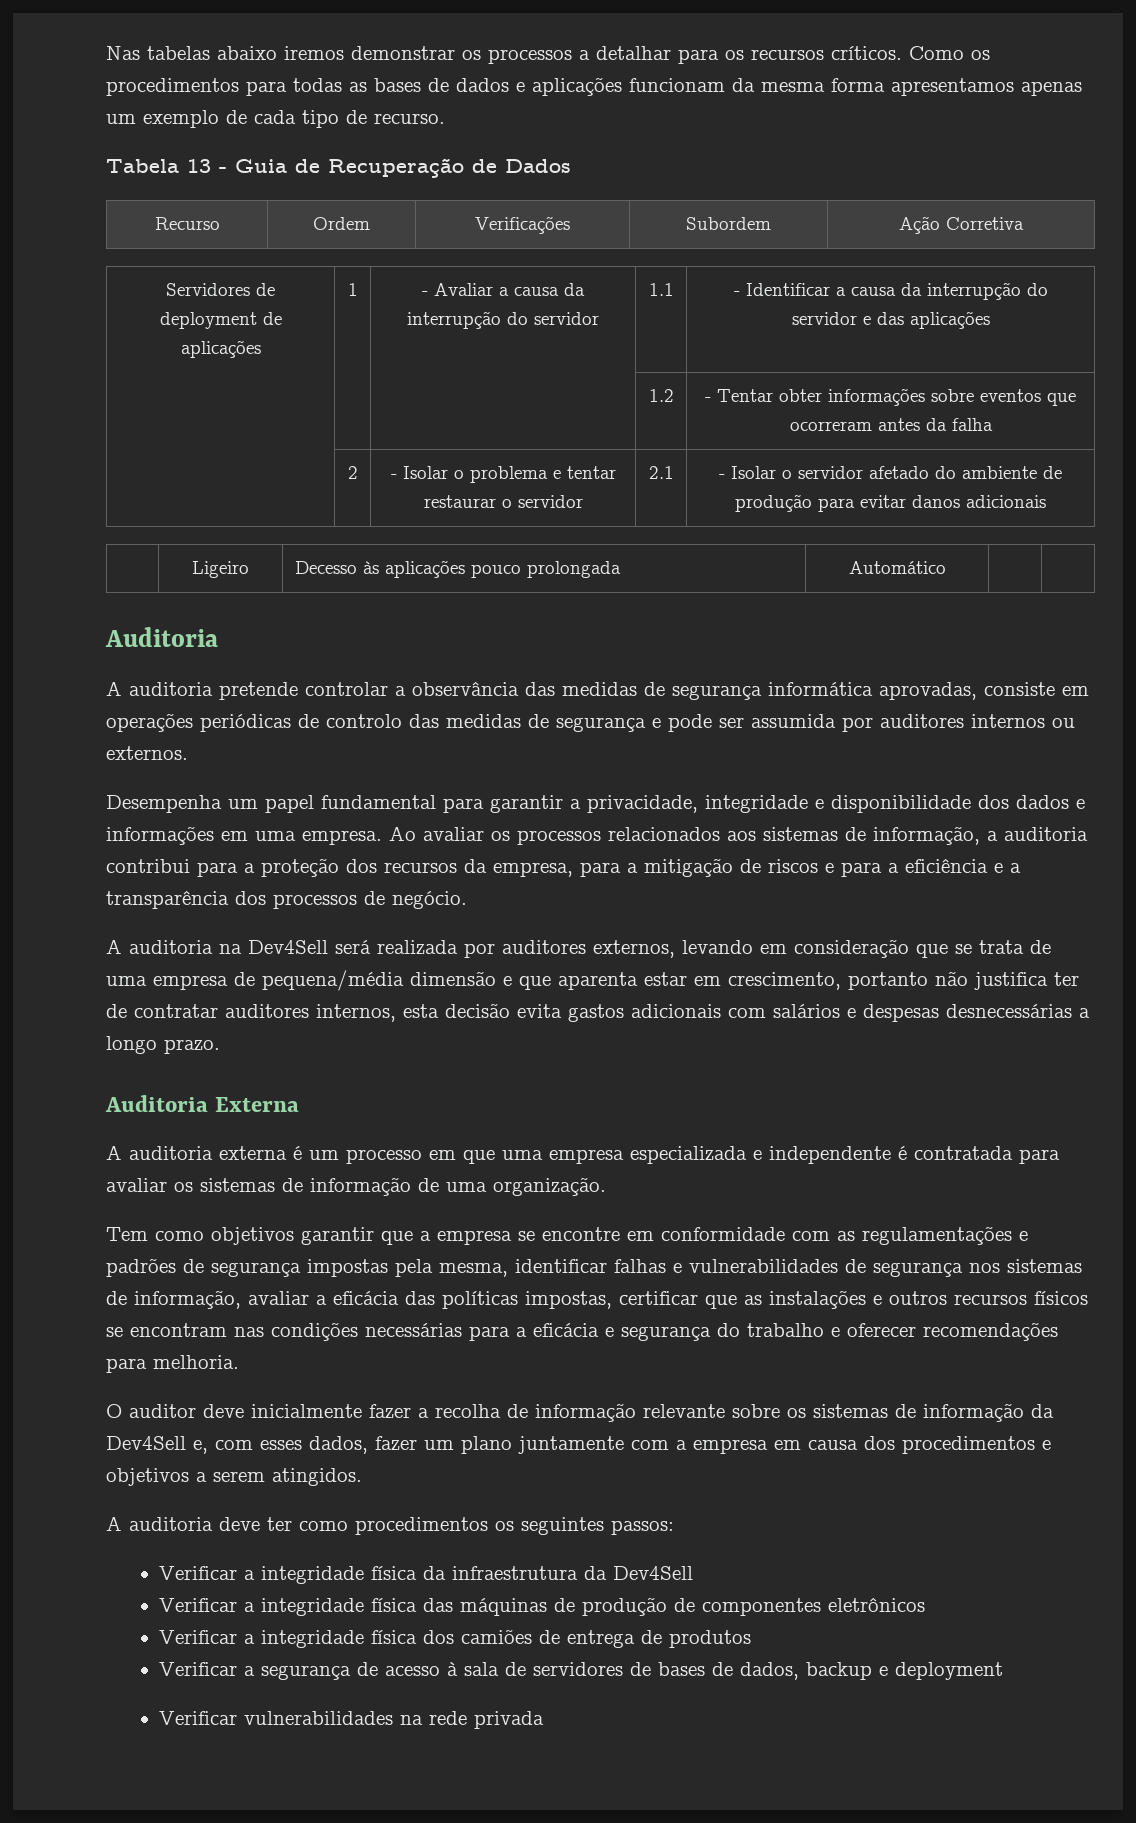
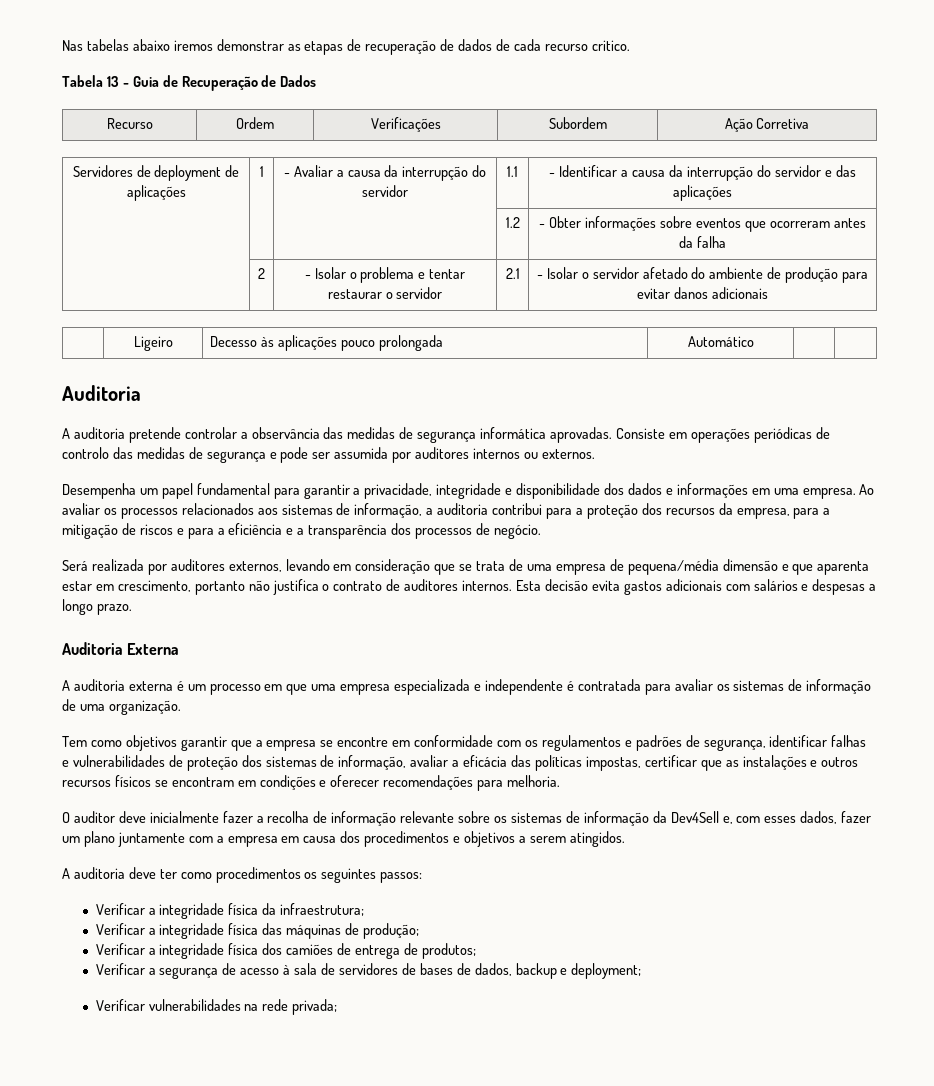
[462,46,990,64] [106,77,1082,96] [106,110,445,128] os processos a detalhar para os recursos críticos. Como os procedimentos para todas as bases de dados e aplicações funcionam da mesma forma apresentamos apenas um exemplo de cada tipo de recurso. -> [287,39,630,55] as etapas de recuperação de dados de cada recurso critico.
[717,389,822,402] Tentar obter -> [549,216,582,228] Obter
[879,682,1055,700] aprovadas, consiste -> [550,427,665,443] aprovadas. Consiste
[106,939,371,954] A auditoria na Dev4Sell será -> [62,560,88,571] Será
[1054,972,1079,986] [106,1004,439,1022] ter de contratar auditores internos, esta -> [322,579,542,591] o contrato de auditores internos. Esta
[946,1004,1072,1018] desnecessárias -> (866, 587) none
[837,1226,1012,1245] as regulamentações -> [524,735,621,751] os regulamentos
[211,1259,508,1277] segurança impostas pela mesma, -> [703,739,766,751] segurança,
[873,1262,1000,1277] segurança nos -> [186,755,262,771] proteção dos
[234,1322,824,1341] nas condições necessárias para a eficácia e segurança do trabalho -> [237,775,316,790] em condições
[452,1566,694,1580] infraestrutura da Dev4Sell -> [280,903,365,916] infraestrutura;
[582,1597,926,1616] produção de componentes eletrônicos -> [363,923,420,939] produção;
[669,1630,752,1648] produtos -> [421,943,476,959] produtos;
[895,1662,1004,1680] deployment -> [571,963,642,979] deployment;
[474,1711,545,1729] privada -> [292,999,338,1015] privada;

